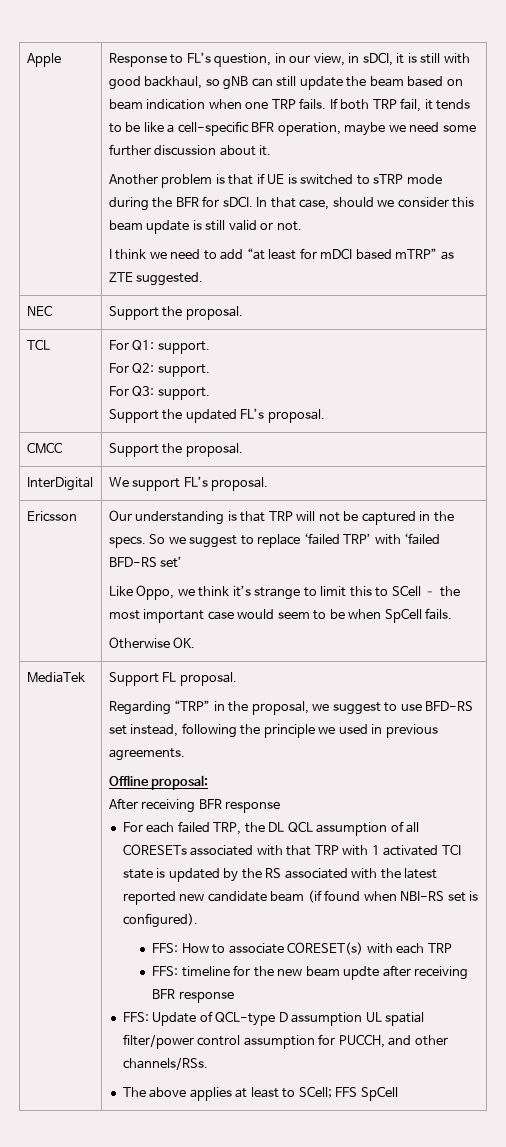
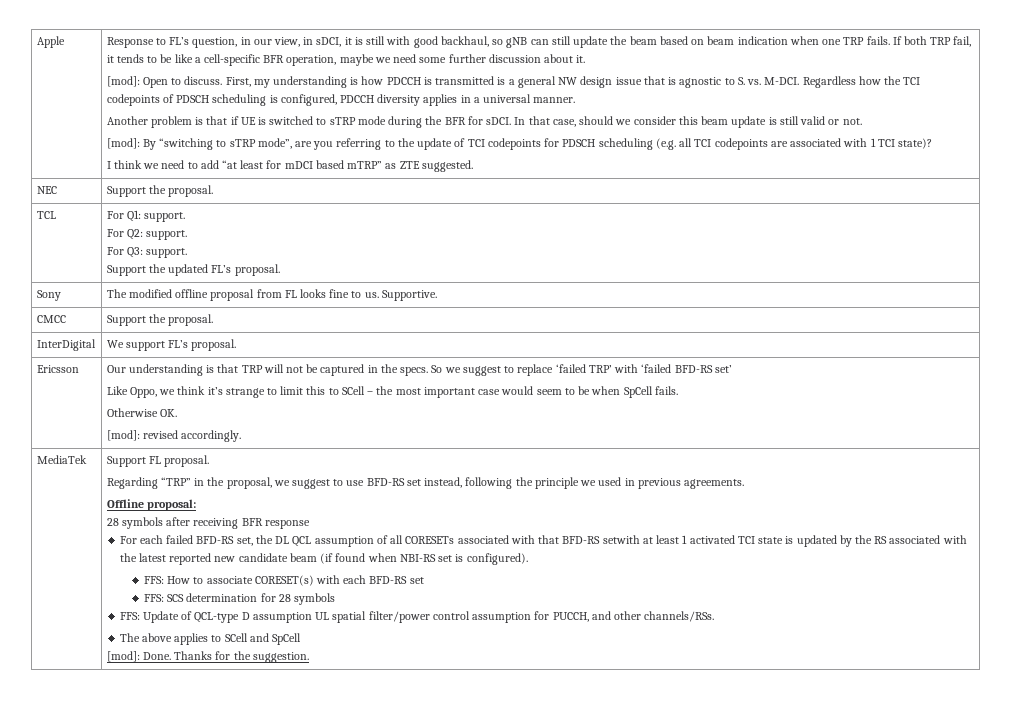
(272, 150) none -> [106,76,921,88] [106,94,576,106] // [mod]: Open to discuss. First, my understanding is how PDCCH is transmitted is a general NW design issue that is agnostic to S. vs. M-DCI. Regardless how the TCI codepoints of PDSCH scheduling is configured, PDCCH diversity applies in a universal manner.
(302, 226) none -> [106,138,933,150] // [mod]: By “switching to sTRP mode”, are you referring to the update of TCI codepoints for PDSCH scheduling (e.g. all TCI codepoints are associated with 1 TCI state)?
(325, 416) none -> [36,290,61,301] [106,289,437,301] // Sony | The modified offline proposal from FL looks fine to us. Supportive.
(196, 642) none -> [106,430,242,442] // [mod]: revised accordingly.
[108,798,138,810] After -> [106,517,191,529] 28 symbols after
[213,822,242,835] TRP, -> [196,536,253,546] BFD-RS set,
[314,845,369,856] TRP with -> [562,535,680,544] BFD-RS setwith at least
[427,943,452,953] [151,965,469,980] [151,989,234,1003] TRP // FFS: timeline for the new beam updte after receiving BFR response -> [369,576,424,584] [143,593,335,605] BFD-RS set // FFS: SCS determination for 28 symbols
[235,1086,398,1101] at least to SCell; FFS SpCell -> [211,633,302,645] [106,651,309,663] to SCell and SpCell // [mod]: Done. Thanks for the suggestion.

